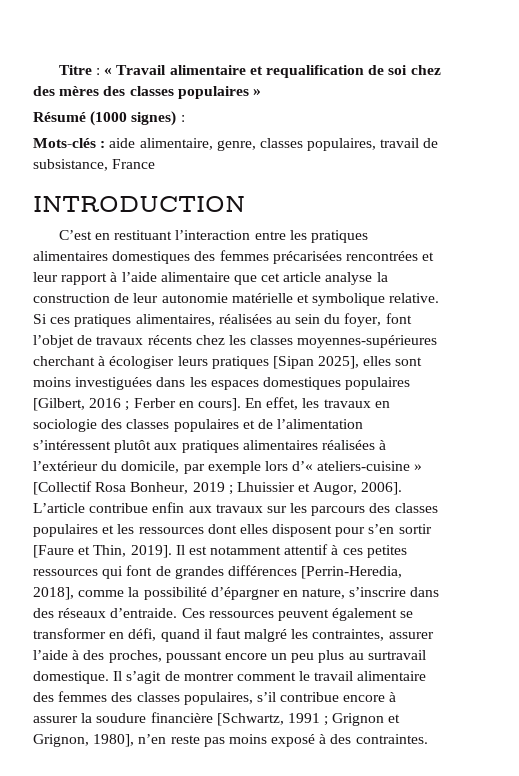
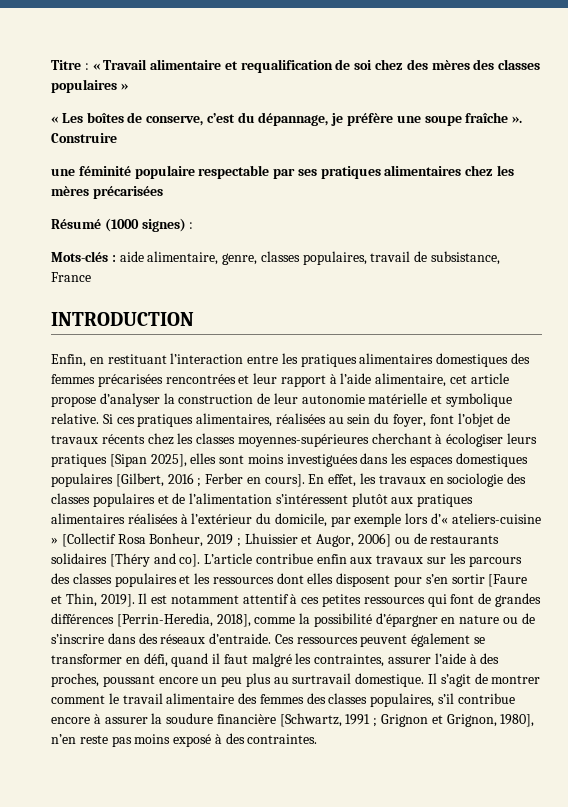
(261, 92) none -> [51,112,523,126] [51,133,117,143] [51,165,515,179] [51,186,163,199] // « Les boîtes de conserve, c’est du dépannage, je préfère une soupe fraîche ». Construire // une féminité populaire respectable par ses pratiques alimentaires chez les mères précarisées
[58,230,92,240] C’est -> [51,354,86,367] Enfin,
[160,272,373,285] alimentaire que cet article analyse -> [375,373,509,387] [51,393,160,407] alimentaire, cet article propose d’analyser
[361,482,403,495] 2006]. -> [358,533,500,547] [51,553,201,567] 2006] ou de restaurants solidaires [Théry and co].
[302,588,346,599] nature, -> [459,613,535,624] nature ou de

